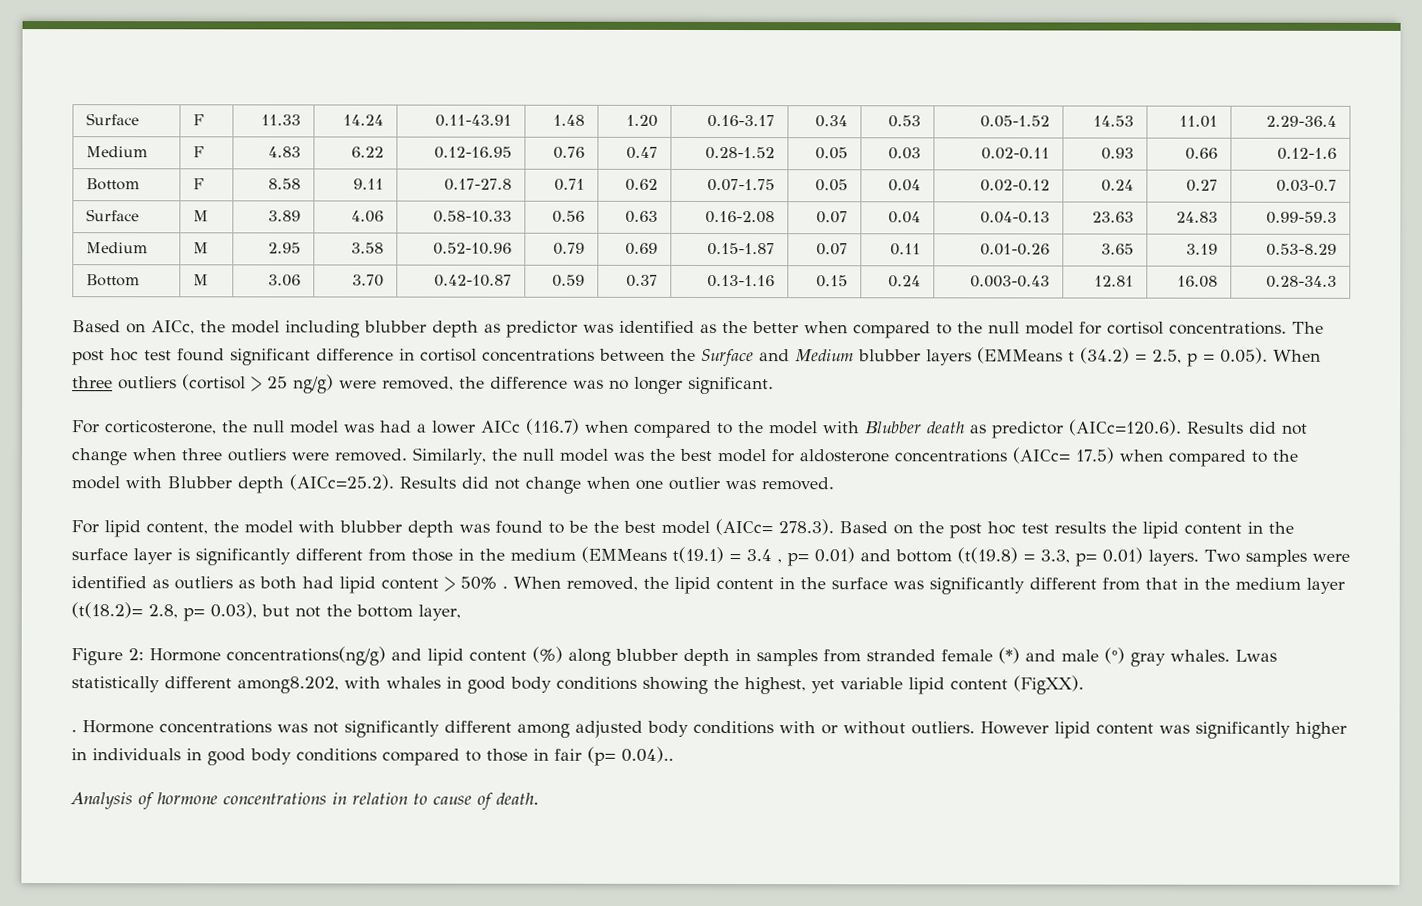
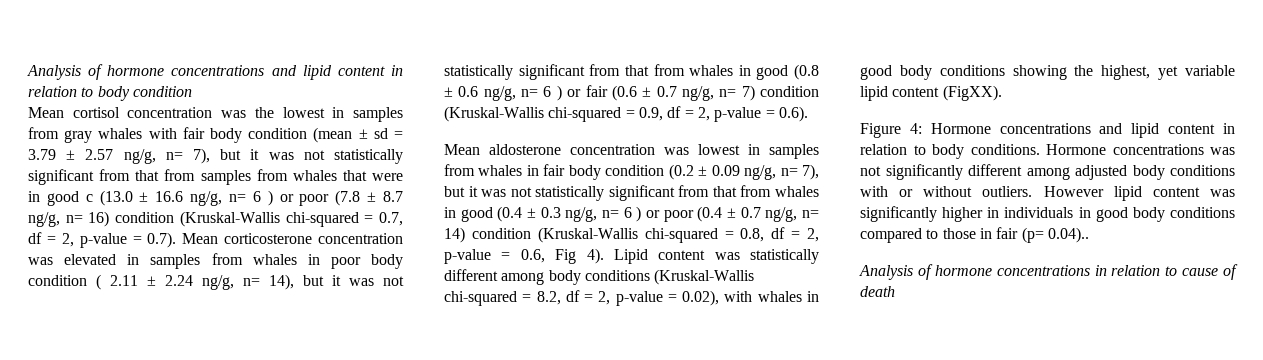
[85,113,139,126] [192,114,204,126] [261,114,302,126] [343,114,385,126] [435,114,513,127] [553,114,586,126] [626,114,659,127] [707,114,776,128] [815,115,849,128] [888,115,922,128] [980,115,1051,128] [1093,115,1135,127] [1179,115,1219,128] [1266,115,1338,127] [85,146,148,158] [192,146,204,158] [268,146,302,158] [351,146,385,158] [434,146,513,159] [553,146,586,159] [626,146,659,159] [705,146,776,160] [815,147,849,160] [888,147,922,160] [981,147,1051,160] [1101,147,1135,160] [1185,147,1219,160] [1277,147,1338,160] [85,178,140,191] [192,178,204,190] [268,178,302,190] [353,178,385,190] [444,178,513,191] [554,178,586,191] [625,178,659,191] [707,178,776,192] [815,179,849,192] [888,179,922,192] [980,179,1051,192] [1101,179,1135,192] [1186,179,1219,192] [1276,179,1338,192] [85,209,139,222] [192,210,209,222] [268,210,302,222] [351,210,385,223] [433,210,513,223] [552,210,586,223] [625,210,659,223] [705,210,776,224] [816,211,849,224] [888,211,922,224] [980,211,1051,224] [1092,211,1135,223] [1176,211,1219,223] [1266,211,1338,224] [85,242,148,254] [192,242,209,254] [268,242,302,254] [351,242,385,254] [433,242,513,255] [553,242,586,255] [625,242,659,255] [707,242,776,256] [816,243,849,256] [890,243,922,256] [980,243,1051,256] [1101,243,1135,255] [1186,243,1219,255] [1266,243,1338,256] [85,274,140,287] [192,274,209,286] [268,274,302,287] [352,274,385,287] [434,274,513,287] [552,274,586,287] [626,274,659,287] [707,274,776,288] [816,275,849,288] [888,275,922,288] [970,275,1051,288] [1094,275,1135,287] [1177,275,1219,288] [1266,275,1338,288] [72,320,1324,339] [72,347,1321,367] [72,374,774,395] [72,418,1308,439] [71,447,1299,467] [71,474,834,494] [71,519,1294,539] [71,546,1350,567] [71,576,1345,595] [71,602,461,622] [71,646,1277,667] [71,676,339,694] Surface | F | 11.33 | 14.24 | 0.11-43.91 | 1.48 | 1.20 | 0.16-3.17 | 0.34 | 0.53 | 0.05-1.52 | 14.53 | 11.01 | 2.29-36.4 // Medium | F | 4.83 | 6.22 | 0.12-16.95 | 0.76 | 0.47 | 0.28-1.52 | 0.05 | 0.03 | 0.02-0.11 | 0.93 | 0.66 | 0.12-1.6 // Bottom | F | 8.58 | 9.11 | 0.17-27.8 | 0.71 | 0.62 | 0.07-1.75 | 0.05 | 0.04 | 0.02-0.12 | 0.24 | 0.27 | 0.03-0.7 // Surface | M | 3.89 | 4.06 | 0.58-10.33 | 0.56 | 0.63 | 0.16-2.08 | 0.07 | 0.04 | 0.04-0.13 | 23.63 | 24.83 | 0.99-59.3 // Medium | M | 2.95 | 3.58 | 0.52-10.96 | 0.79 | 0.69 | 0.15-1.87 | 0.07 | 0.11 | 0.01-0.26 | 3.65 | 3.19 | 0.53-8.29 // Bottom | M | 3.06 | 3.70 | 0.42-10.87 | 0.59 | 0.37 | 0.13-1.16 | 0.15 | 0.24 | 0.003-0.43 | 12.81 | 16.08 | 0.28-34.3 // Based on AICc, the model including blubber depth as predictor was identified as the better when compared to the null model for cortisol concentrations. The post hoc test found significant difference in cortisol concentrations between the Surface and Medium blubber layers (EMMeans t (34.2) = 2.5, p = 0.05). When three outliers (cortisol > 25 ng/g) were removed, the difference was no longer significant. // For corticosterone, the null model was had a lower AICc (116.7) when compared to the model with Blubber death as predictor (AICc=120.6). Results did not change when three outliers were removed. Similarly, the null model was the best model for aldosterone concentrations (AICc= 17.5) when compared to the model with Blubber depth (AICc=25.2). Results did not change when one outlier was removed. // For lipid content, the model with blubber depth was found to be the best model (AICc= 278.3). Based on the post hoc test results the lipid content in the surface layer is significantly different from those in the medium (EMMeans t(19.1) = 3.4 , p= 0.01) and bottom (t(19.8) = 3.3, p= 0.01) layers. Two samples were identified as outliers as both had lipid content > 50% . When removed, the lipid content in the surface was significantly different from that in the medium layer (t(18.2)= 2.8, p= 0.03), but not the bottom layer, // Figure 2: Hormone concentrations(ng/g) and lipid content (%) along blubber depth in samples from stranded female (*) and male (°) gray whales. Lwas statistically different among8.202, -> [27,64,404,80] [28,86,192,101] [28,107,404,122] [28,127,403,143] [28,148,403,164] [28,169,403,185] [28,190,403,206] [28,211,403,227] [28,232,403,248] [28,253,403,269] [28,274,404,290] [444,64,819,80] [444,85,819,101] [444,106,808,122] [444,144,819,159] [444,164,819,180] [444,185,819,201] [444,206,819,222] [444,227,819,243] [444,248,819,264] [444,269,755,285] [444,290,720,306] Analysis of hormone concentrations and lipid content in relation to body condition // Mean cortisol concentration was the lowest in samples from gray whales with fair body condition (mean ± sd = 3.79 ± 2.57 ng/g, n= 7), but it was not statistically significant from that from samples from whales that were in good c (13.0 ± 16.6 ng/g, n= 6 ) or poor (7.8 ± 8.7 ng/g, n= 16) condition (Kruskal-Wallis chi-squared = 0.7, df = 2, p-value = 0.7). Mean corticosterone concentration was elevated in samples from whales in poor body condition ( 2.11 ± 2.24 ng/g, n= 14), but it was not statistically significant from that from whales in good (0.8 ± 0.6 ng/g, n= 6 ) or fair (0.6 ± 0.7 ng/g, n= 7) condition (Kruskal-Wallis chi-squared = 0.9, df = 2, p-value = 0.6). // Mean aldosterone concentration was lowest in samples from whales in fair body condition (0.2 ± 0.09 ng/g, n= 7), but it was not statistically significant from that from whales in good (0.4 ± 0.3 ng/g, n= 6 ) or poor (0.4 ± 0.7 ng/g, n= 14) condition (Kruskal-Wallis chi-squared = 0.8, df = 2, p-value = 0.6, Fig 4). Lipid content was statistically different among body conditions (Kruskal-Wallis chi-squared = 8.2, df = 2, p-value = 0.02),
[71,729,77,733] . -> [860,123,1235,138] [860,144,1040,159] Figure 4: Hormone concentrations and lipid content in relation to body conditions.
[496,792,539,805] death. -> [860,286,895,297] death

